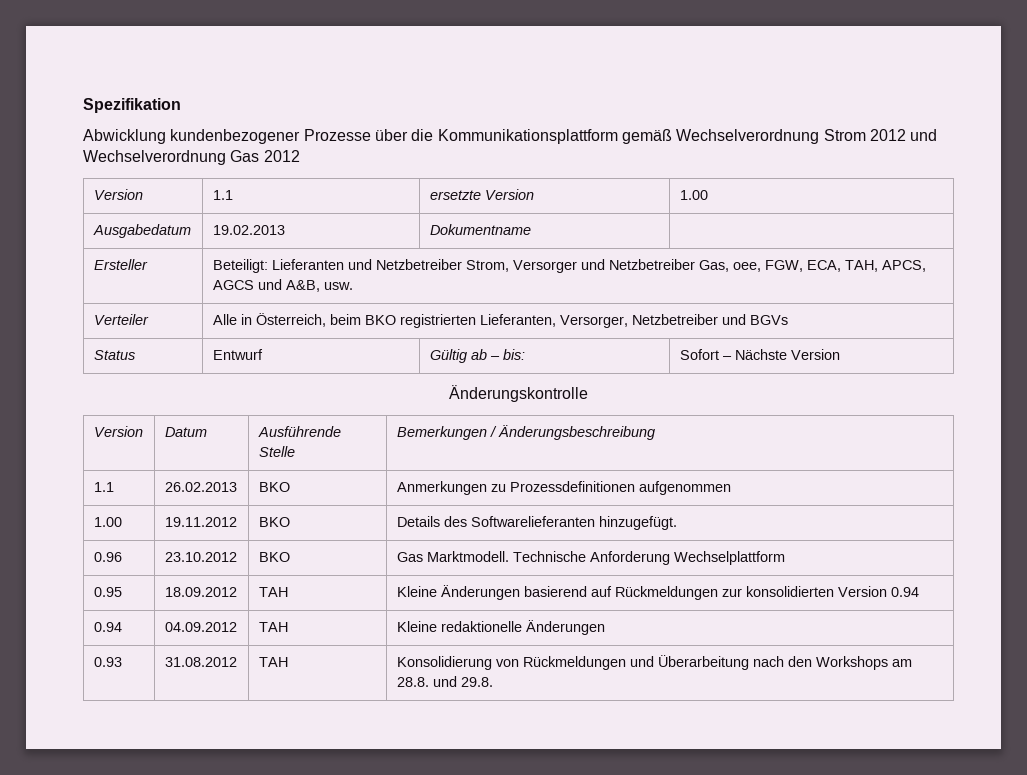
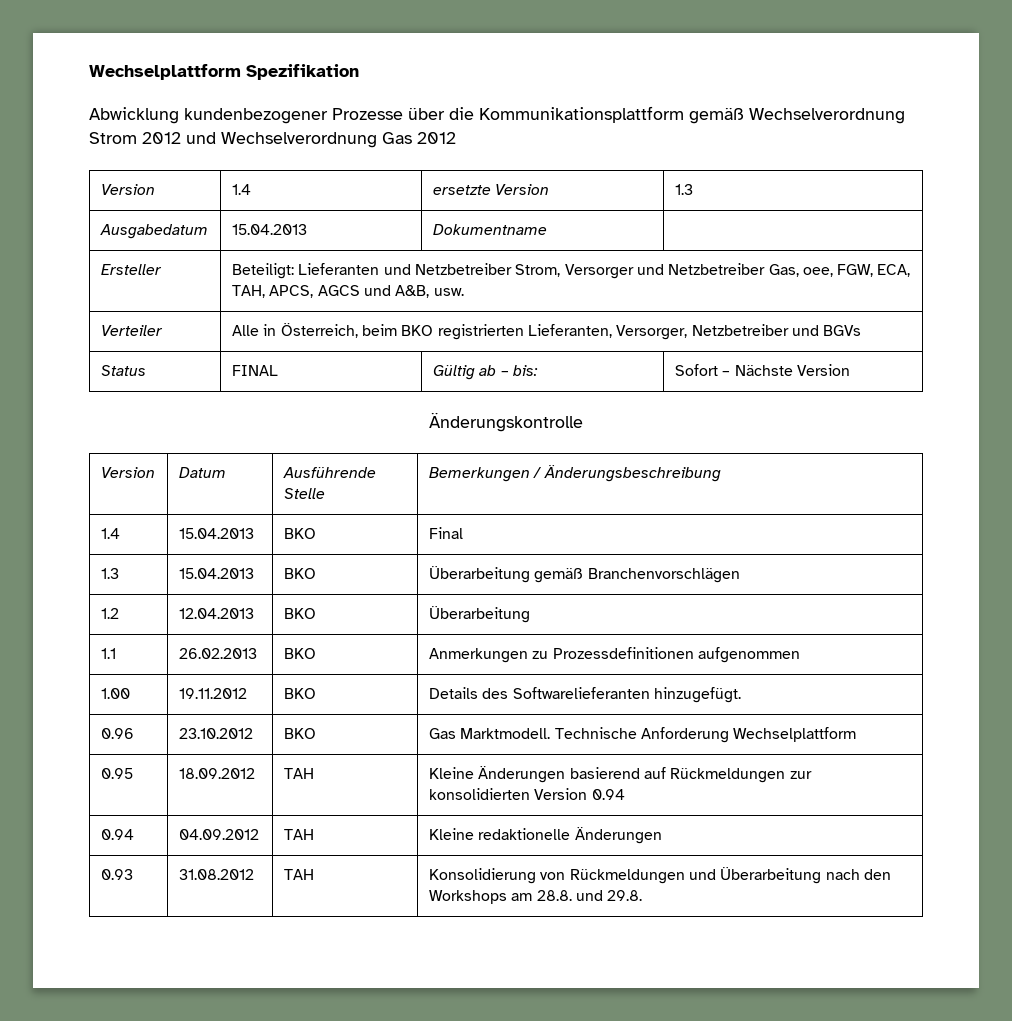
(83, 105) none -> [89,64,241,80] Wechselplattform
[212,190,233,200] 1.1 -> [231,184,251,195] 1.4
[679,190,708,200] 1.00 -> [674,184,693,195] 1.3
[212,225,285,235] 19.02.2013 -> [231,224,307,235] 15.04.2013
[212,349,263,360] Entwurf -> [231,365,278,376] FINAL
(655, 432) none -> [100,528,120,539] [178,528,254,539] [283,528,316,539] [428,527,463,539] [100,568,119,579] [178,568,254,579] [283,568,316,579] [428,566,740,583] [100,608,119,619] [178,608,254,619] [283,608,316,619] [428,606,530,623] // 1.4 | 15.04.2013 | BKO | Final // 1.3 | 15.04.2013 | BKO | Überarbeitung gemäß Branchenvorschlägen // 1.2 | 12.04.2013 | BKO | Überarbeitung

